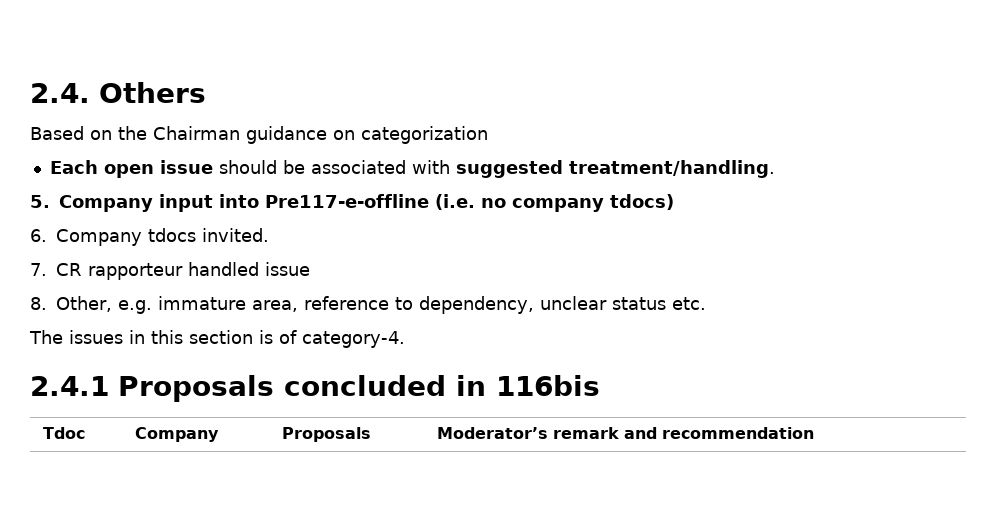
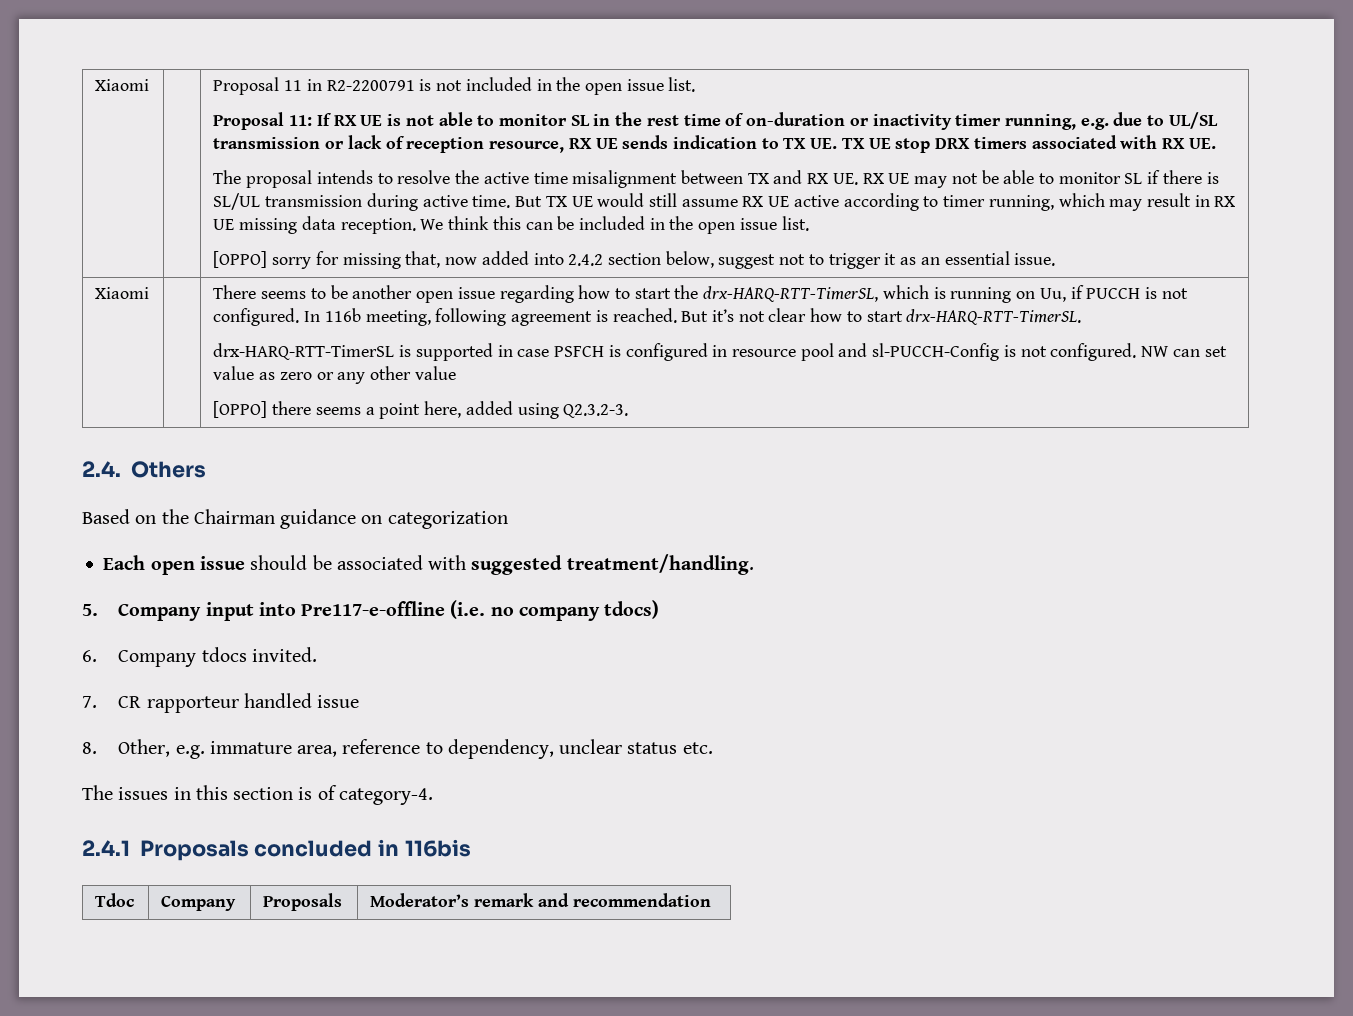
(30, 93) none -> [95,79,150,91] [213,77,696,95] [213,112,1218,130] [213,135,1216,153] [213,170,1219,188] [213,193,1236,211] [213,216,809,234] [213,251,1056,269] [95,287,150,299] [213,285,1188,303] [213,308,1082,326] [213,343,1227,361] [213,366,456,384] [213,401,629,419] Xiaomi | | Proposal 11 in R2-2200791 is not included in the open issue list. // Proposal 11: If RX UE is not able to monitor SL in the rest time of on-duration or inactivity timer running, e.g. due to UL/SL transmission or lack of reception resource, RX UE sends indication to TX UE. TX UE stop DRX timers associated with RX UE. // The proposal intends to resolve the active time misalignment between TX and RX UE. RX UE may not be able to monitor SL if there is SL/UL transmission during active time. But TX UE would still assume RX UE active according to timer running, which may result in RX UE missing data reception. We think this can be included in the open issue list. // [OPPO] sorry for missing that, now added into 2.4.2 section below, suggest not to trigger it as an essential issue. // Xiaomi | | There seems to be another open issue regarding how to start the drx-HARQ-RTT-TimerSL, which is running on Uu, if PUCCH is not configured. In 116b meeting, following agreement is reached. But it’s not clear how to start drx-HARQ-RTT-TimerSL. // drx-HARQ-RTT-TimerSL is supported in case PSFCH is configured in resource pool and sl-PUCCH-Config is not configured. NW can set value as zero or any other value // [OPPO] there seems a point here, added using Q2.3.2-3. //

